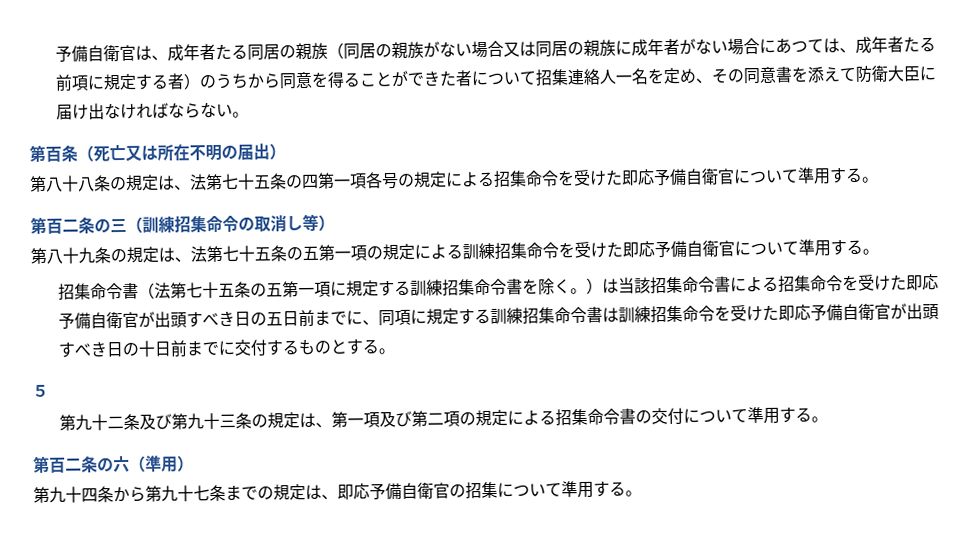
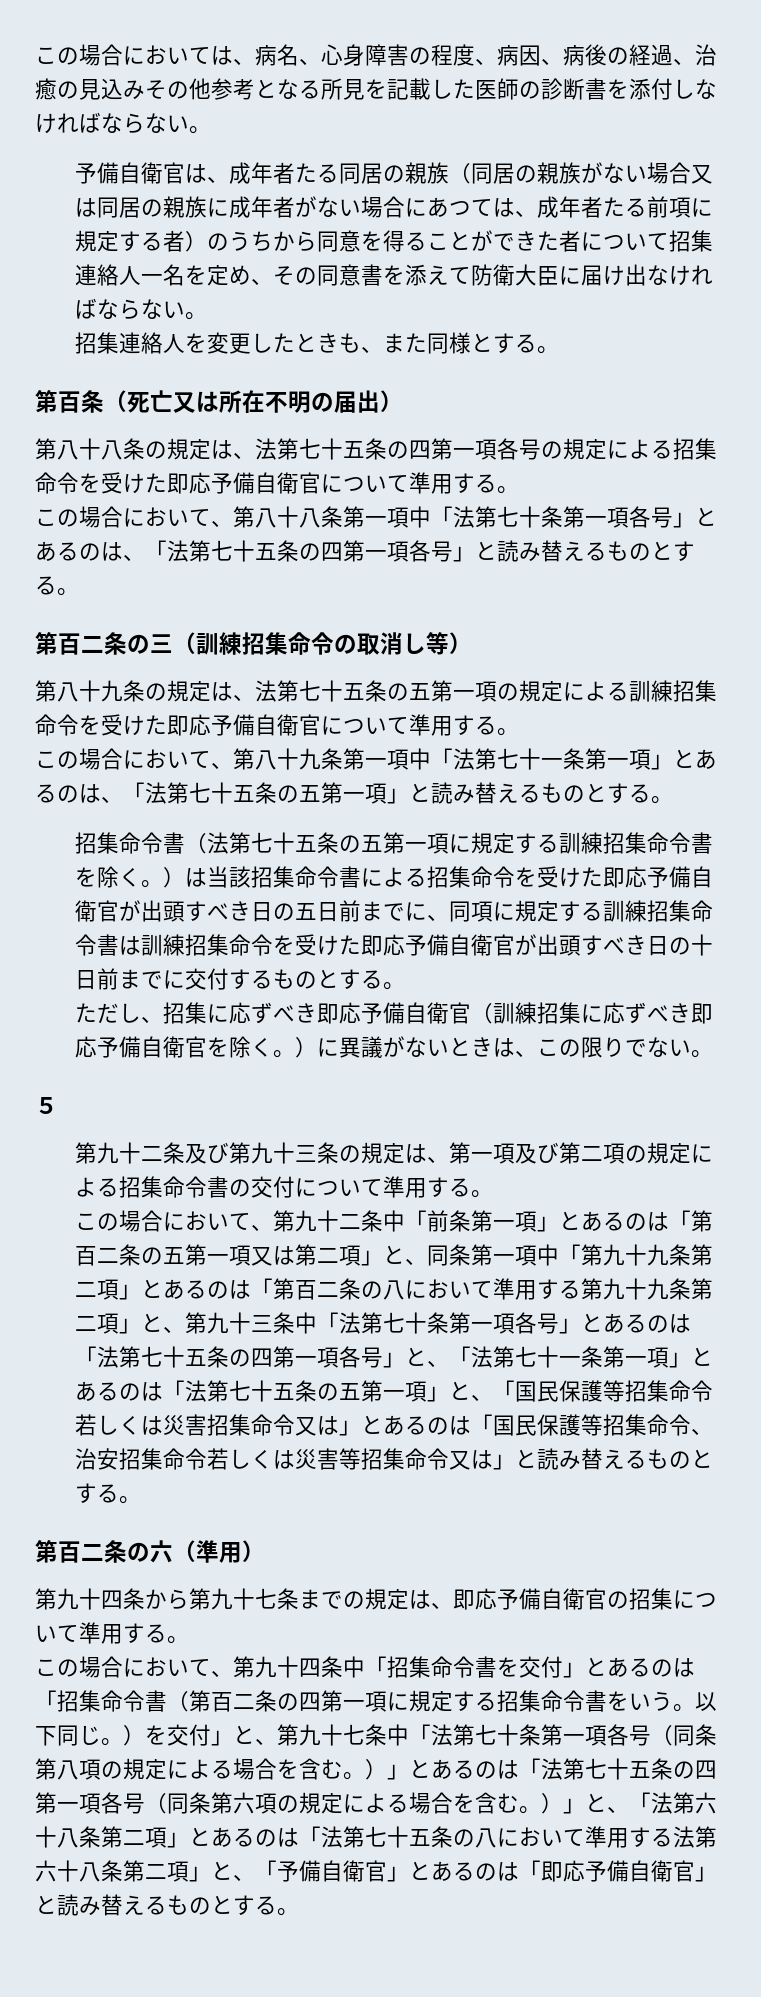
(55, 53) none -> [35,44,717,66] [35,78,717,100] [35,112,211,134] この場合においては、病名、心身障害の程度、病因、病後の経過、治癒の見込みその他参考となる所見を記載した医師の診断書を添付しなければならない。 //
(250, 114) none -> [74,332,559,354] // 招集連絡人を変更したときも、また同様とする。
(879, 179) none -> [35,506,717,528] [35,540,695,562] [35,576,79,596] // この場合において、第八十八条第一項中「法第七十条第一項各号」とあるのは、「法第七十五条の四第一項各号」と読み替えるものとする。
(879, 251) none -> [35,748,717,770] [35,782,673,804] // この場合において、第八十九条第一項中「法第七十一条第一項」とあるのは、「法第七十五条の五第一項」と読み替えるものとする。
(396, 351) none -> [74,1002,713,1024] [74,1036,713,1058] // ただし、招集に応ずべき即応予備自衛官（訓練招集に応ずべき即応予備自衛官を除く。）に異議がないときは、この限りでない。
(829, 419) none -> [74,1210,713,1232] [74,1244,713,1266] [74,1278,713,1300] [74,1312,691,1334] [74,1346,713,1368] [74,1380,713,1402] [74,1414,713,1436] [74,1448,713,1470] [74,1483,141,1504] // この場合において、第九十二条中「前条第一項」とあるのは「第百二条の五第一項又は第二項」と、同条第一項中「第九十九条第二項」とあるのは「第百二条の八において準用する第九十九条第二項」と、第九十三条中「法第七十条第一項各号」とあるのは「法第七十五条の四第一項各号」と、「法第七十一条第一項」とあるのは「法第七十五条の五第一項」と、「国民保護等招集命令若しくは災害招集命令又は」とあるのは「国民保護等招集命令、治安招集命令若しくは災害等招集命令又は」と読み替えるものとする。
(642, 493) none -> [35,1656,695,1678] [35,1690,717,1712] [35,1724,717,1746] [35,1758,717,1780] [35,1792,717,1814] [35,1826,717,1848] [35,1860,717,1882] [35,1894,299,1916] // この場合において、第九十四条中「招集命令書を交付」とあるのは「招集命令書（第百二条の四第一項に規定する招集命令書をいう。以下同じ。）を交付」と、第九十七条中「法第七十条第一項各号（同条第八項の規定による場合を含む。）」とあるのは「法第七十五条の四第一項各号（同条第六項の規定による場合を含む。）」と、「法第六十八条第二項」とあるのは「法第七十五条の八において準用する法第六十八条第二項」と、「予備自衛官」とあるのは「即応予備自衛官」と読み替えるものとする。

